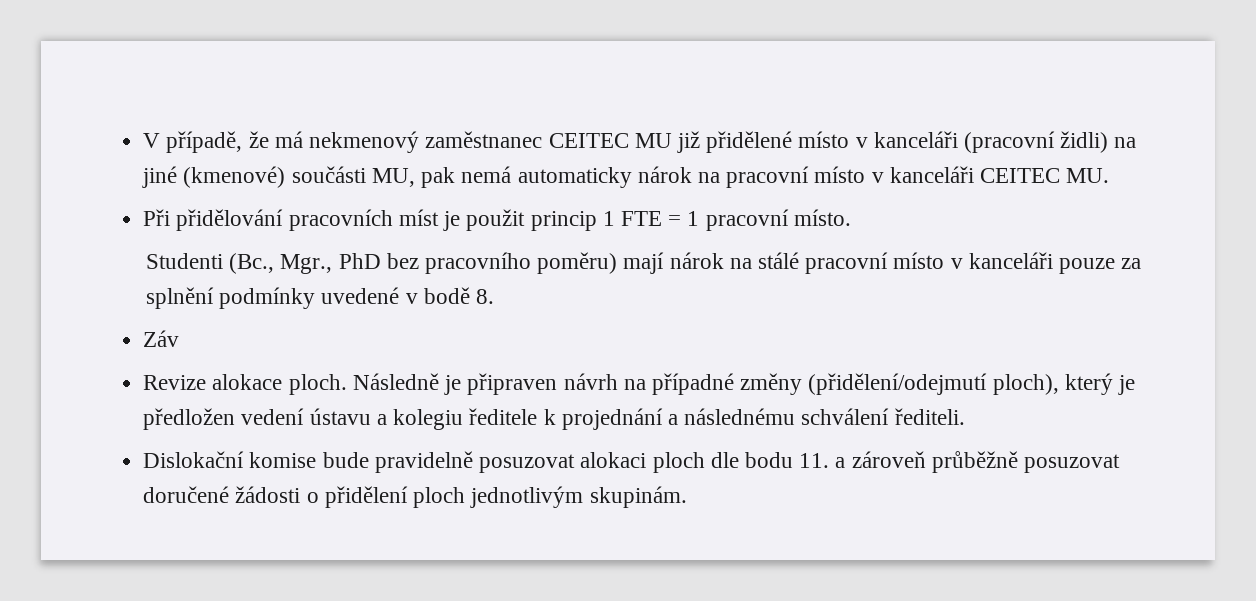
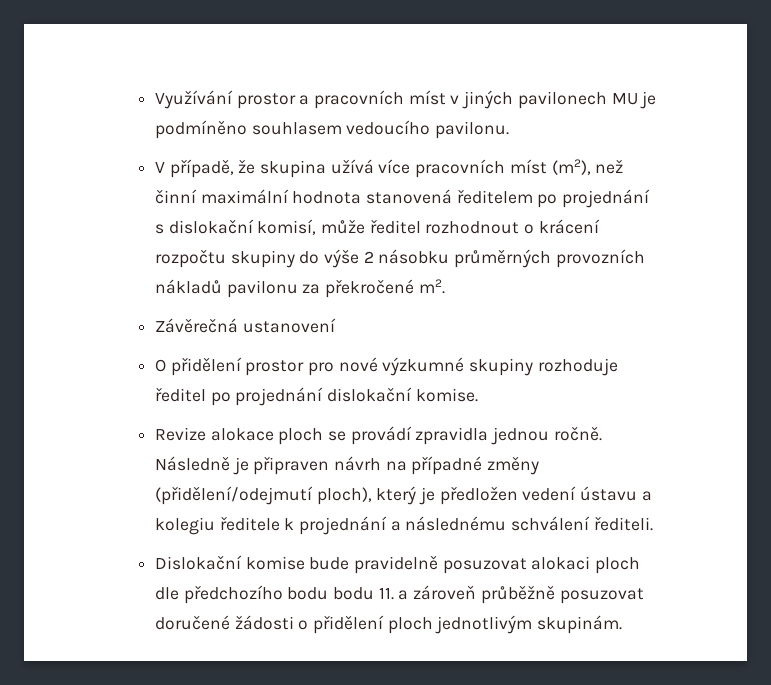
[143,131,1137,153] [142,166,1110,188] [143,209,851,231] [145,252,1142,274] [145,287,494,309] [143,330,180,347] [143,374,347,395] V případě, že má nekmenový zaměstnanec CEITEC MU již přidělené místo v kanceláři (pracovní židli) na jiné (kmenové) součásti MU, pak nemá automaticky nárok na pracovní místo v kanceláři CEITEC MU. // Při přidělování pracovních míst je použit princip 1 FTE = 1 pracovní místo. // Studenti (Bc., Mgr., PhD bez pracovního poměru) mají nárok na stálé pracovní místo v kanceláři pouze za splnění podmínky uvedené v bodě 8. // Záv // Revize alokace ploch. -> [154,90,657,109] [154,120,510,139] [154,159,624,178] [154,189,651,208] [154,219,600,235] [154,249,645,268] [154,279,445,298] [154,318,336,333] [154,357,618,376] [154,387,478,406] [154,426,602,445] Využívání prostor a pracovních míst v jiných pavilonech MU je podmíněno souhlasem vedoucího pavilonu. // V případě, že skupina užívá více pracovních míst (m2), než činní maximální hodnota stanovená ředitelem po projednání s dislokační komisí, může ředitel rozhodnout o krácení rozpočtu skupiny do výše 2 násobku průměrných provozních nákladů pavilonu za překročené m2. // Závěrečná ustanovení // O přidělení prostor pro nové výzkumné skupiny rozhoduje ředitel po projednání dislokační komise. // Revize alokace ploch se provádí zpravidla jednou ročně.
(739, 460) none -> [183,585,329,604] předchozího bodu

